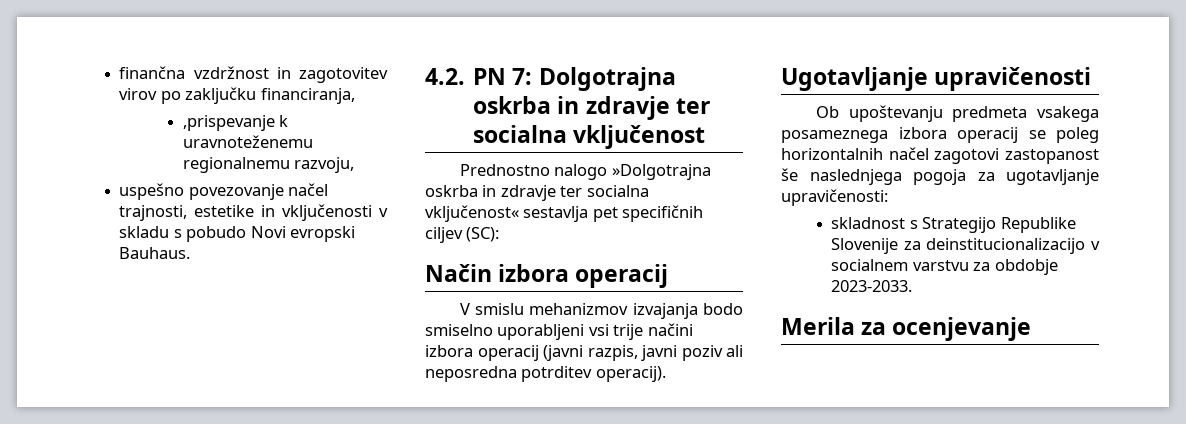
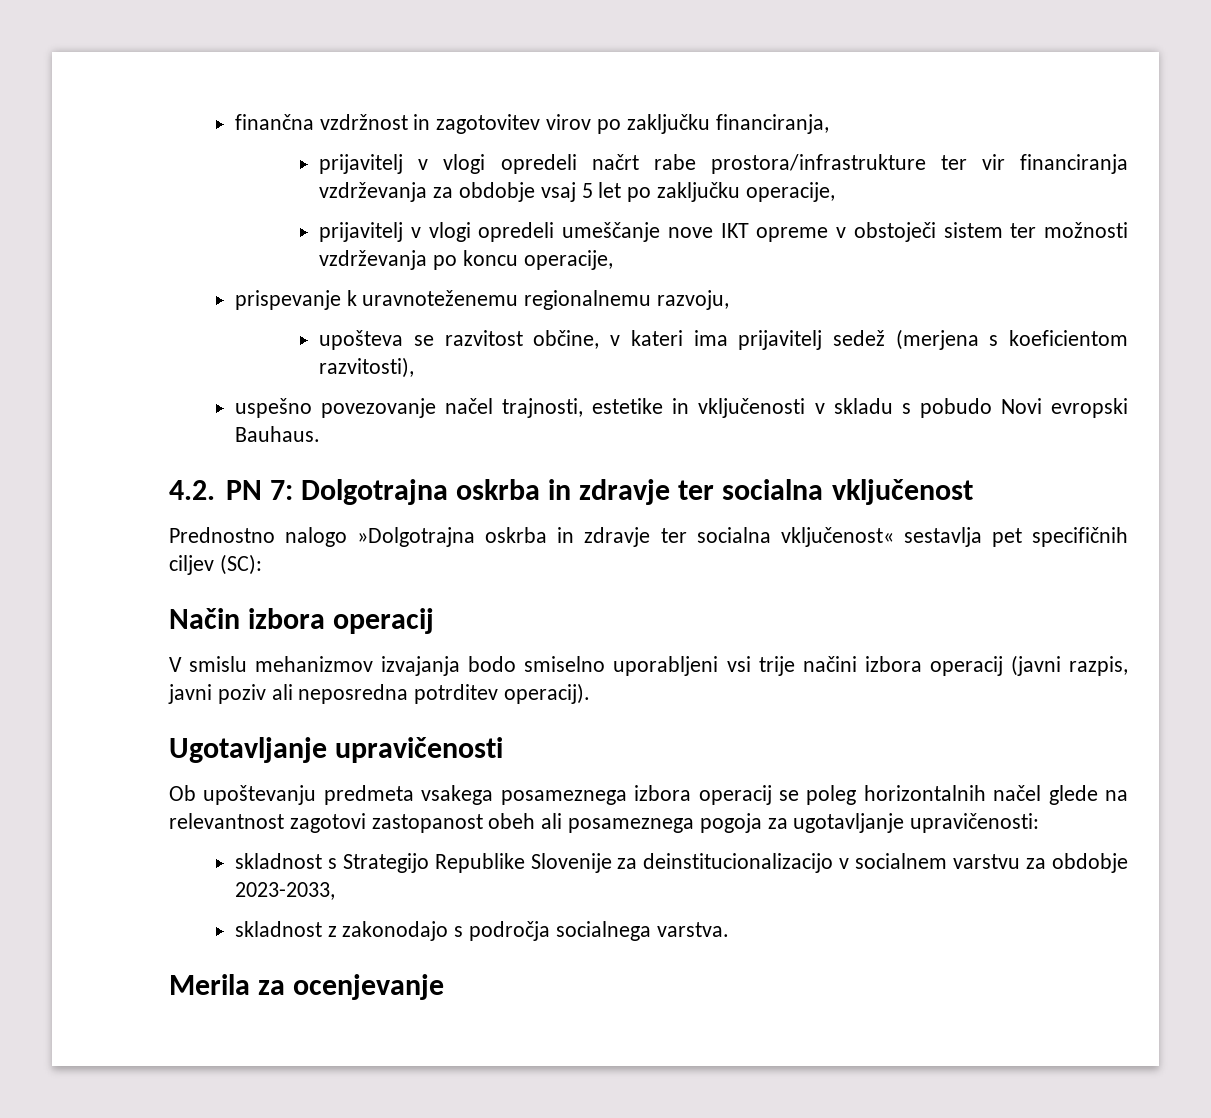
[182,115,289,131] [182,135,313,148] [182,157,355,173] ,prispevanje k uravnoteženemu regionalnemu razvoju, -> [319,154,1128,174] [319,182,835,202] [319,222,1129,242] [319,250,613,270] [234,290,730,310] [319,329,1128,350] [319,357,415,378] prijavitelj v vlogi opredeli načrt rabe prostora/infrastrukture ter vir financiranja vzdrževanja za obdobje vsaj 5 let po zaključku operacije, // prijavitelj v vlogi opredeli umeščanje nove IKT opreme v obstoječi sistem ter možnosti vzdrževanja po koncu operacije, // prispevanje k uravnoteženemu regionalnemu razvoju, // upošteva se razvitost občine, v kateri ima prijavitelj sedež (merjena s koeficientom razvitosti),
[934,148,1099,164] [781,168,902,185] zagotovi zastopanost še naslednjega -> [1048,785,1128,805] [169,813,695,833] glede na relevantnost zagotovi zastopanost obeh ali posameznega
[831,280,913,292] 2023-2033. -> [234,882,335,900] [234,921,729,941] 2023-2033, // skladnost z zakonodajo s področja socialnega varstva.

